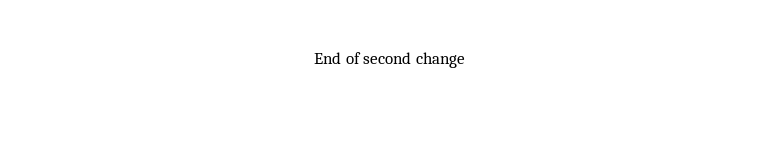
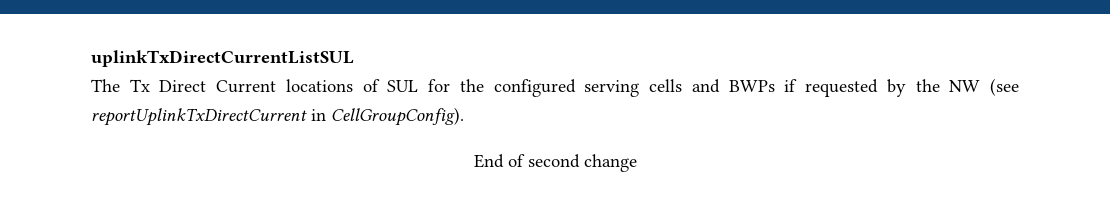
(314, 58) none -> [91,50,354,67] [91,78,1019,97] [91,107,464,126] uplinkTxDirectCurrentListSUL // The Tx Direct Current locations of SUL for the configured serving cells and BWPs if requested by the NW (see reportUplinkTxDirectCurrent in CellGroupConfig). //

